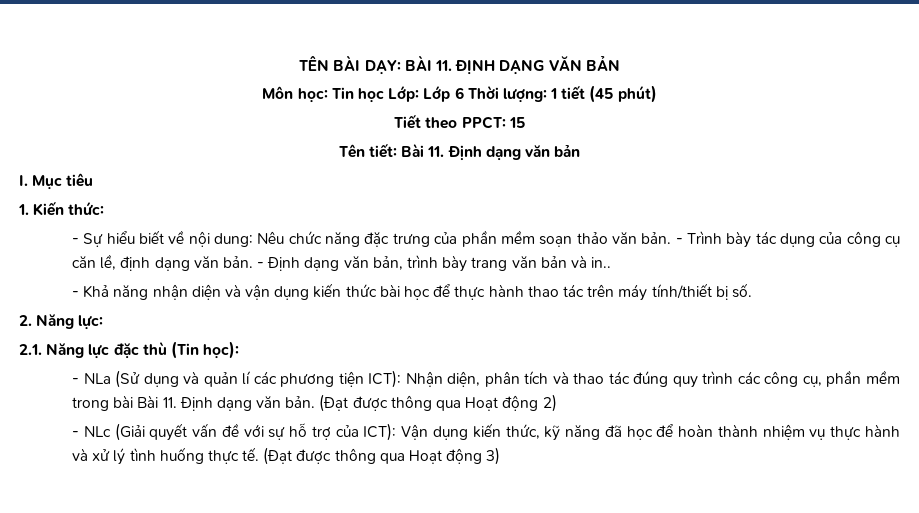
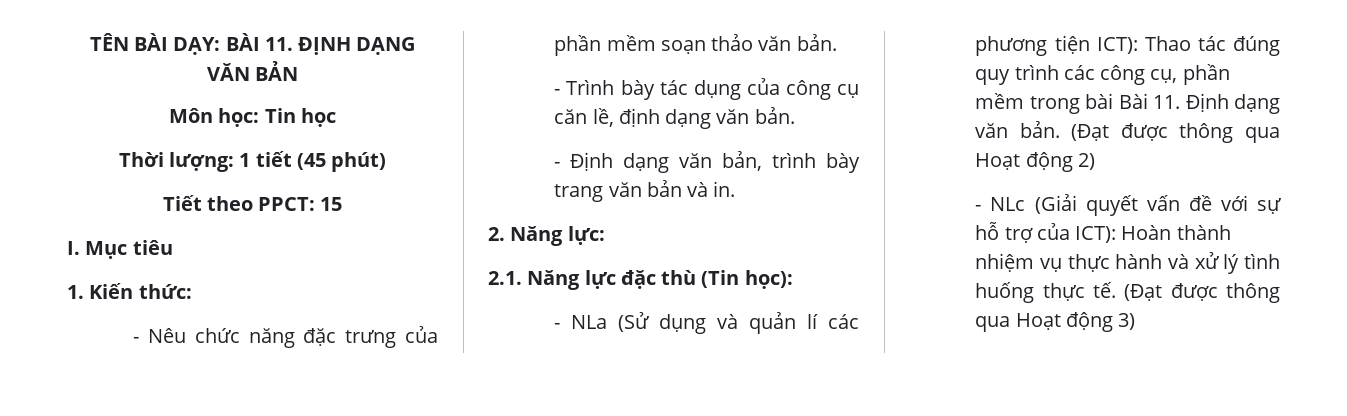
[388,85,464,102] Lớp: Lớp 6 -> (336, 117) //
[338,143,581,161] // Tên tiết: Bài 11. Định dạng văn bản -> (343, 204) none
[83,230,254,247] Sự hiểu biết về nội dung: -> (140, 340) none
(672, 238) none -> (837, 42) //
(253, 262) none -> (795, 115) //
[591,257,612,268] [71,283,752,301] in.. // - Khả năng nhận diện và vận dụng kiến thức bài học để thực hành thao tác trên máy tính/thiết bị số. -> [713,181,736,197] in.
[405,371,605,387] Nhận diện, phân tích và thao -> [1144,36,1191,51] Thao
[401,423,714,441] Vận dụng kiến thức, kỹ năng đã học để hoàn -> [1121,225,1172,240] Hoàn

